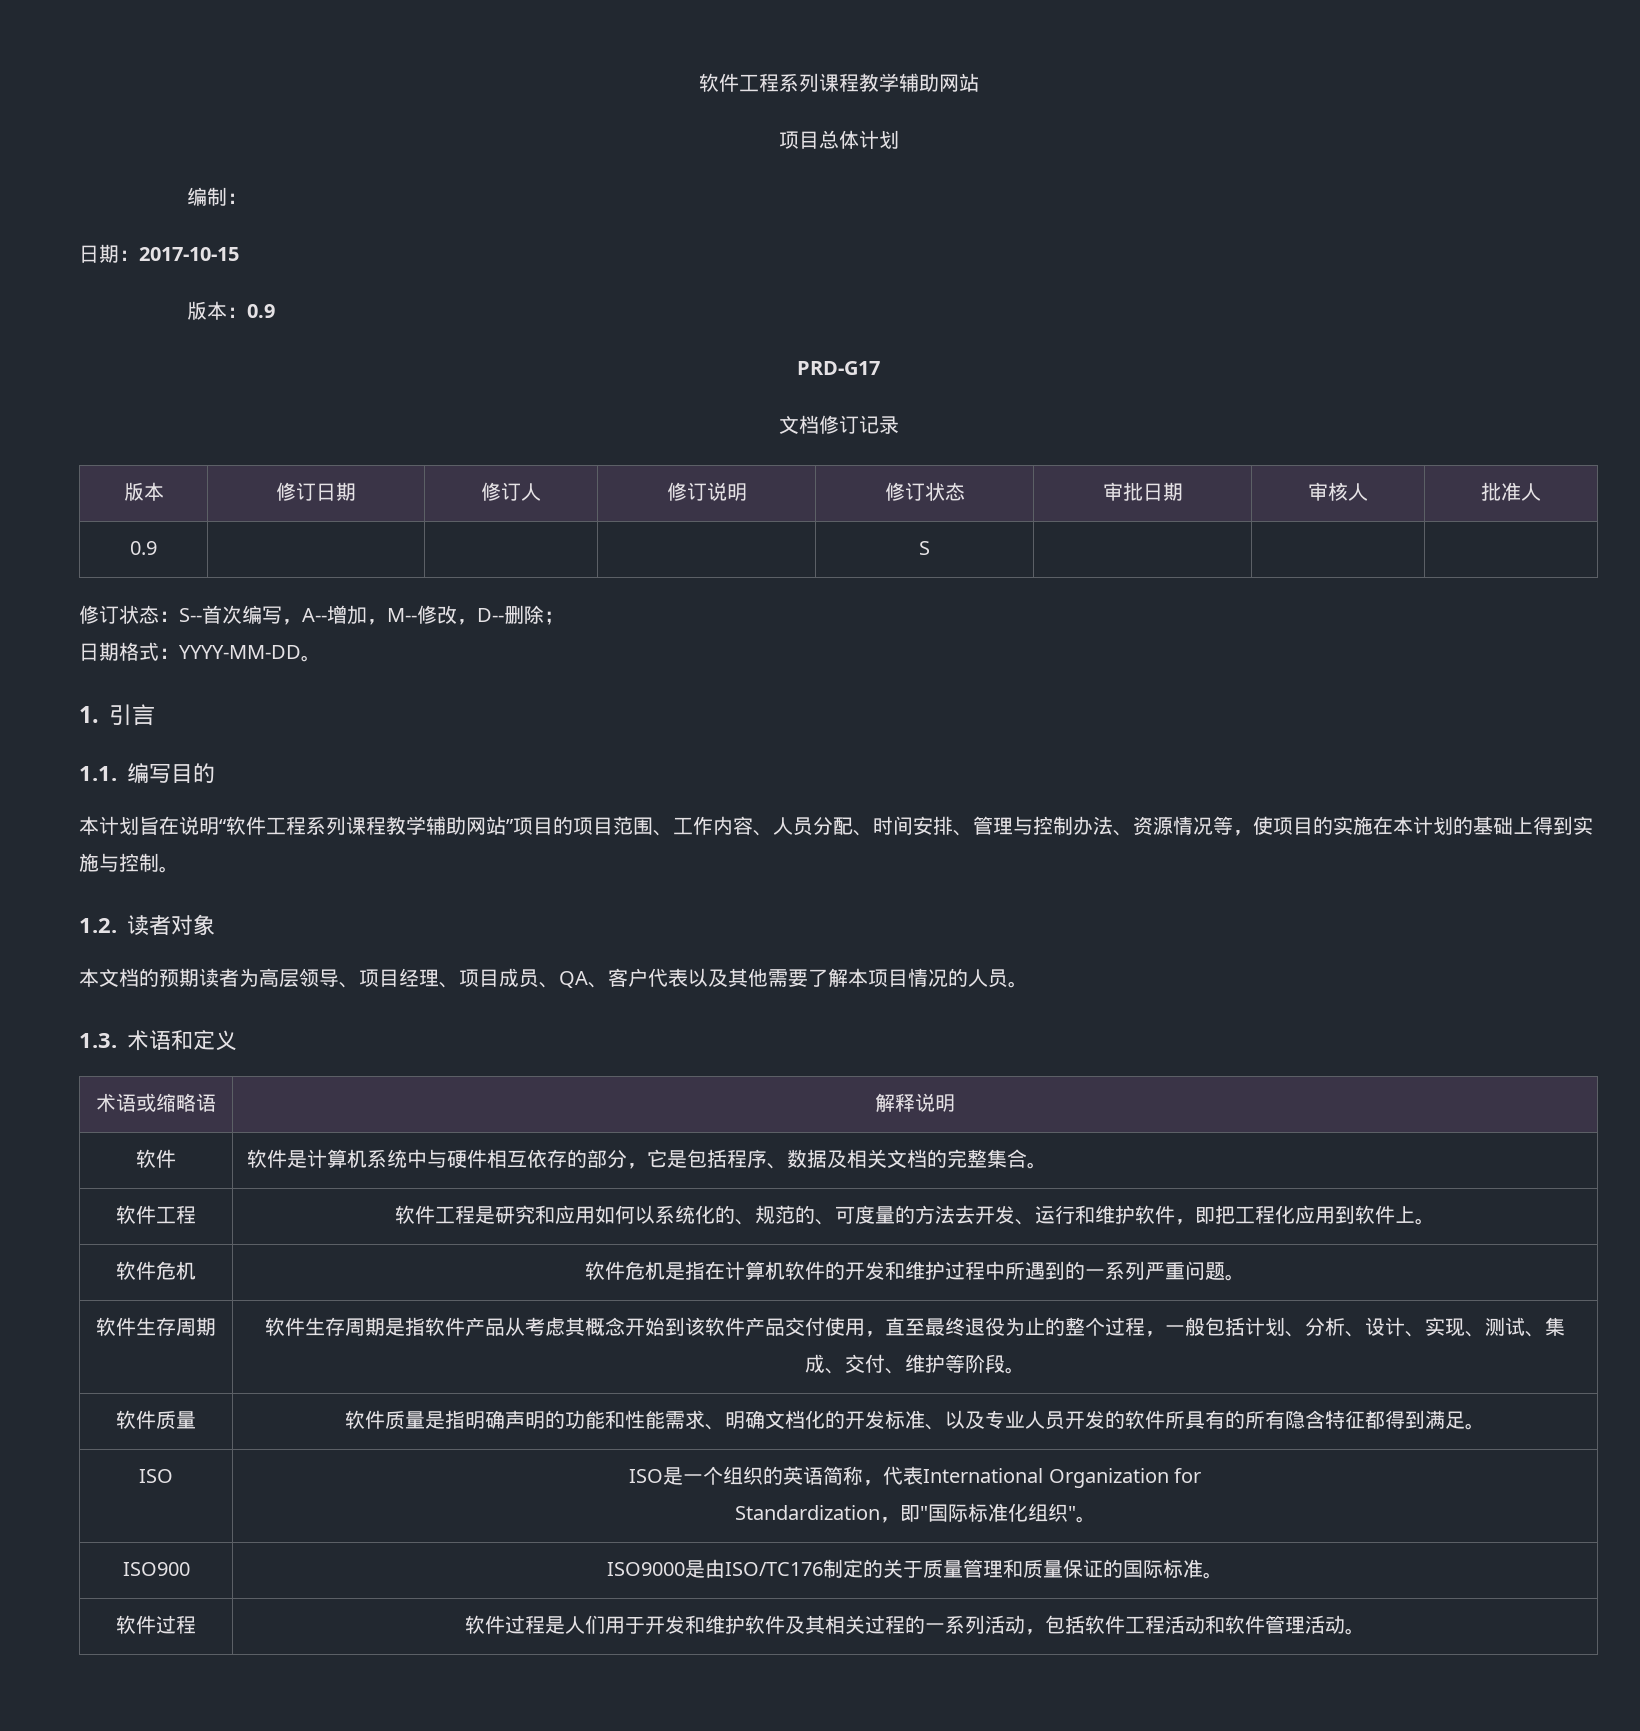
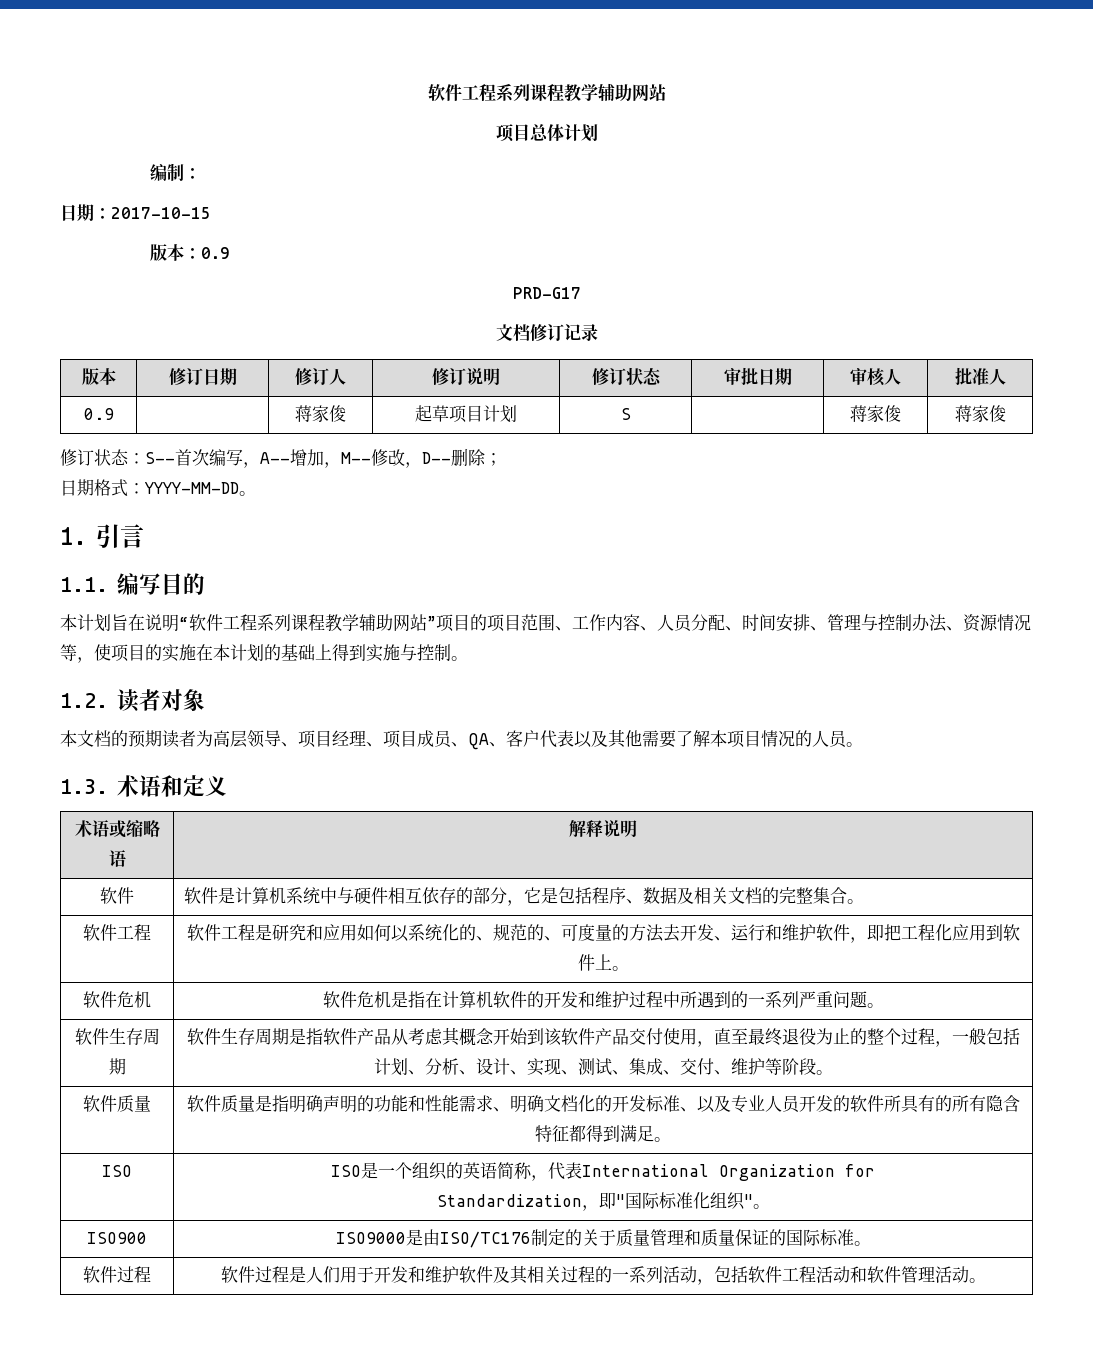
[918,541,930,555] | | S | | | -> [295,405,346,423] [414,405,517,423] [620,408,631,420] [850,405,901,423] [954,405,1006,423] 蒋家俊 | 起草项目计划 | S | | 蒋家俊 | 蒋家俊

